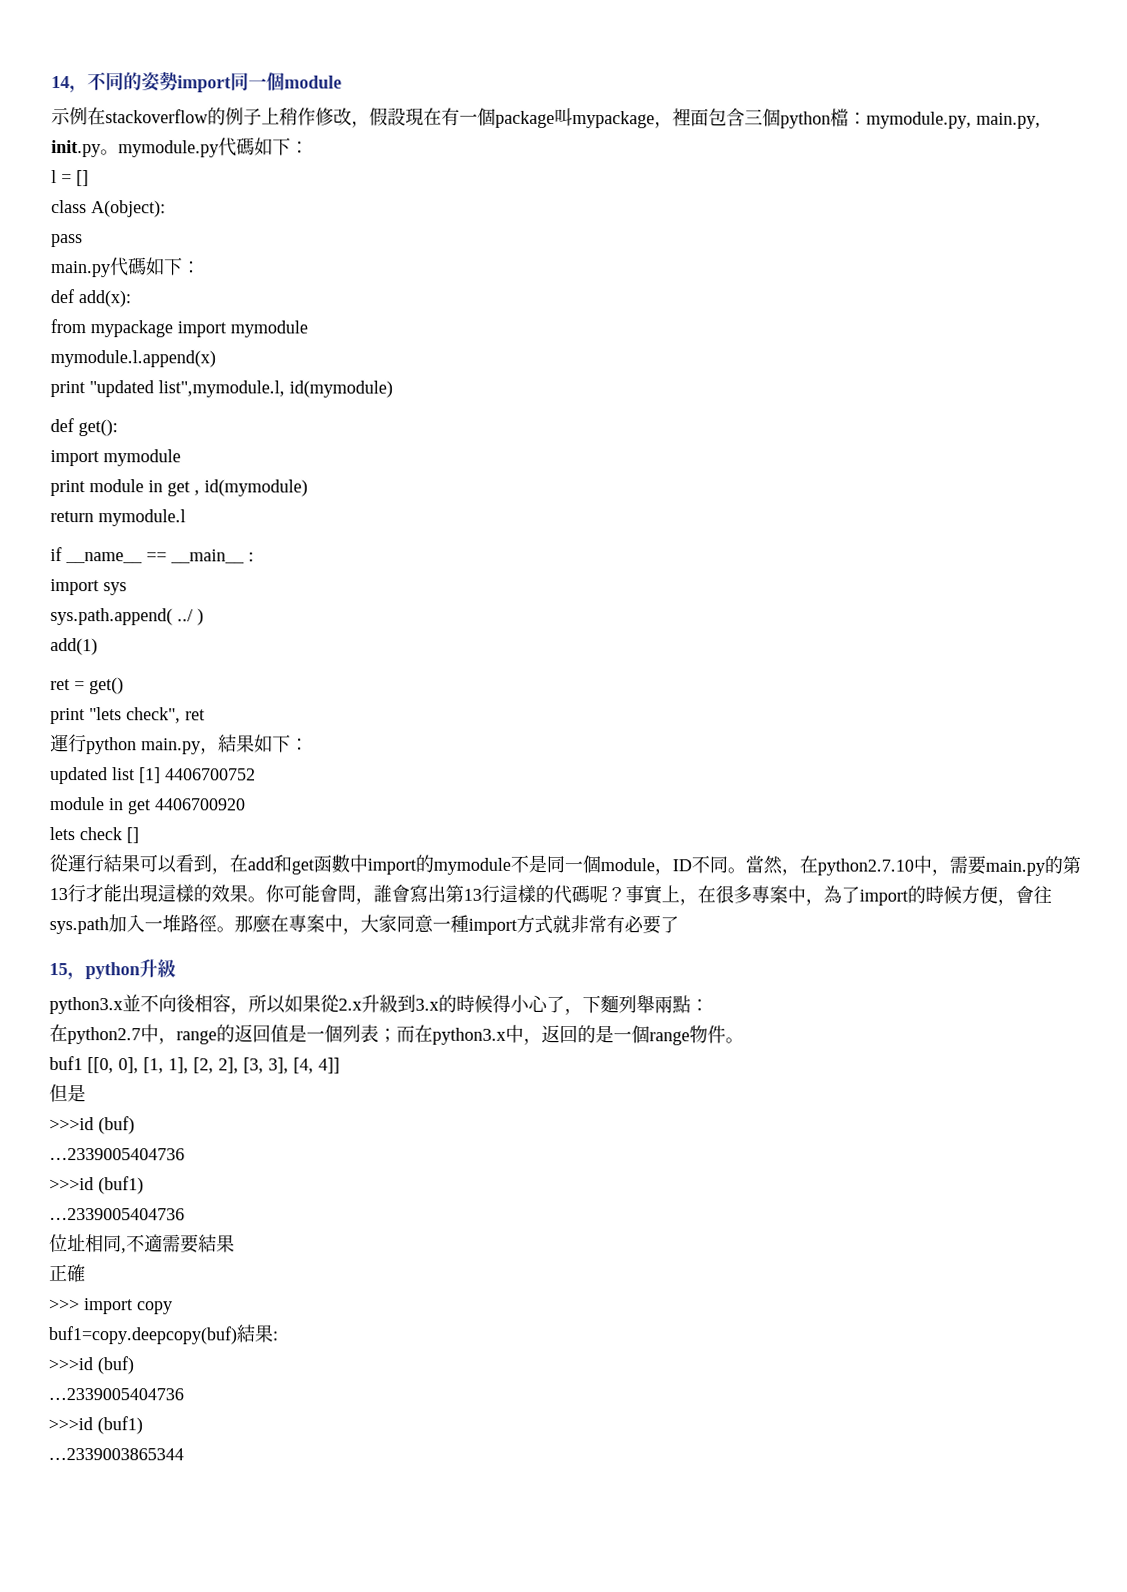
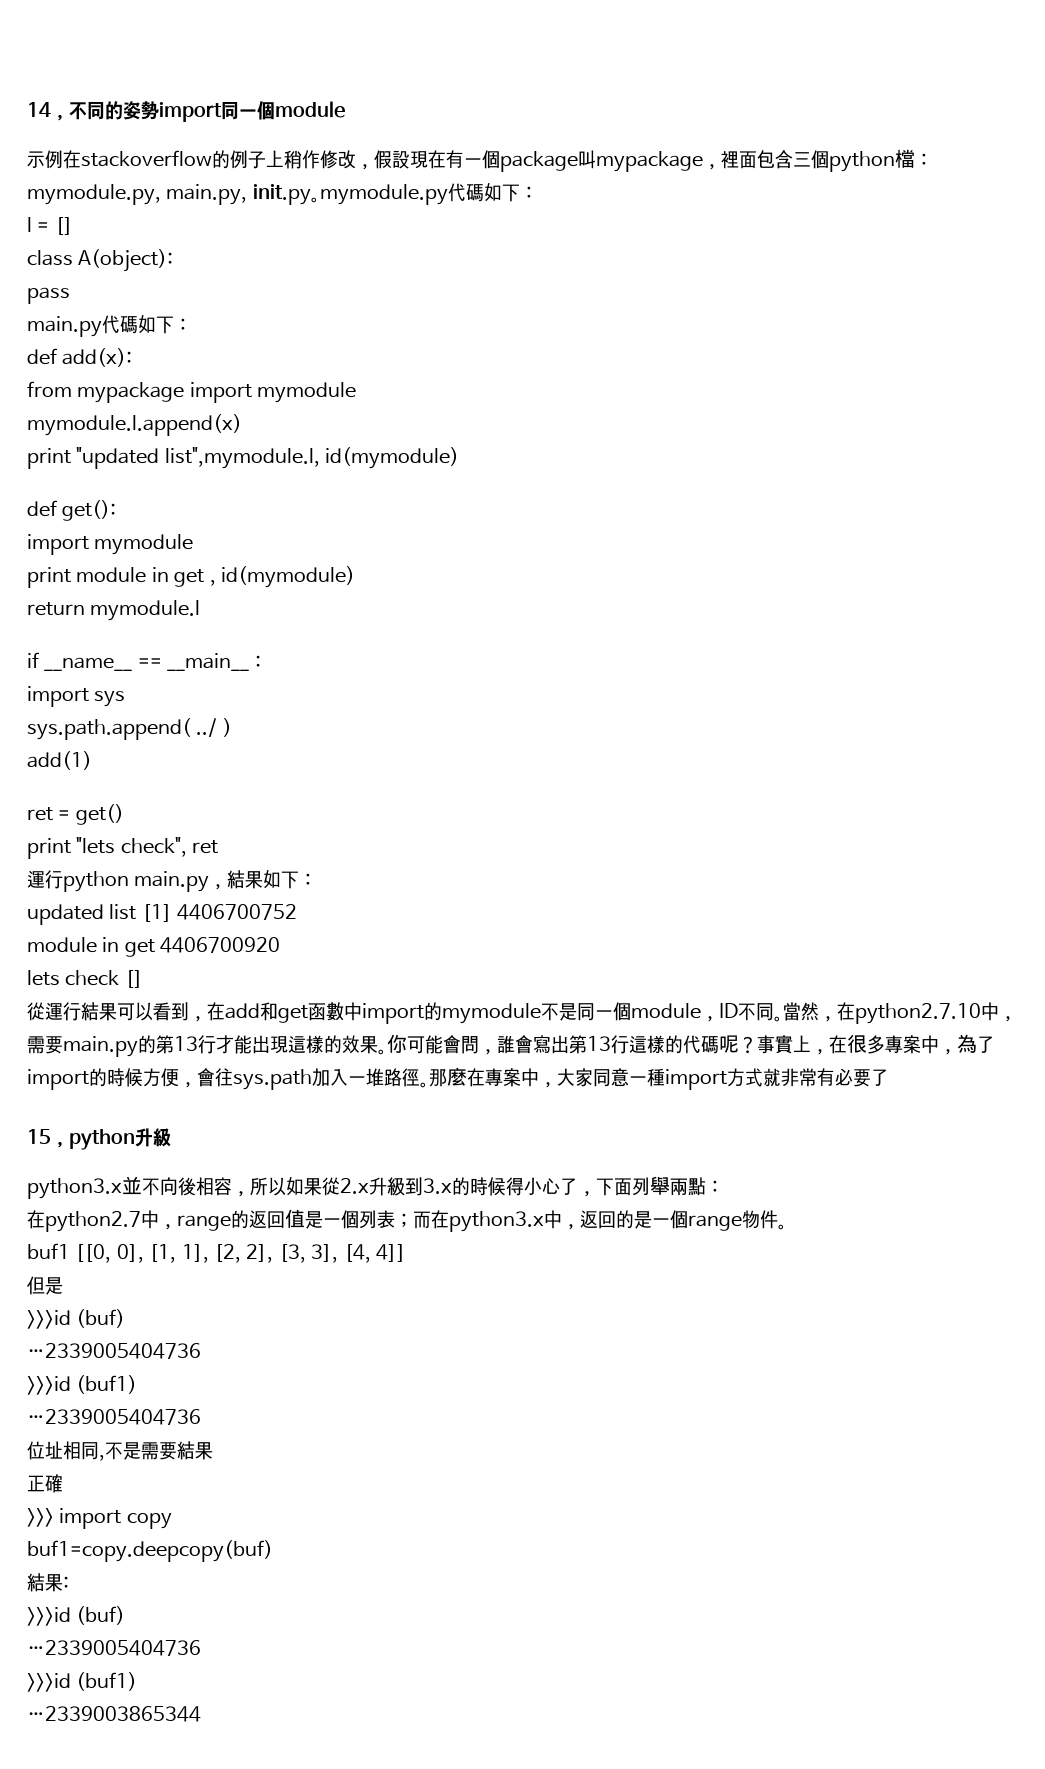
[600,995,619,1014] 麵 -> [614,1178,632,1196] 面
[144,1234,163,1253] 適 -> [123,1442,141,1460] 是
(237, 1335) none -> (273, 1551) //

